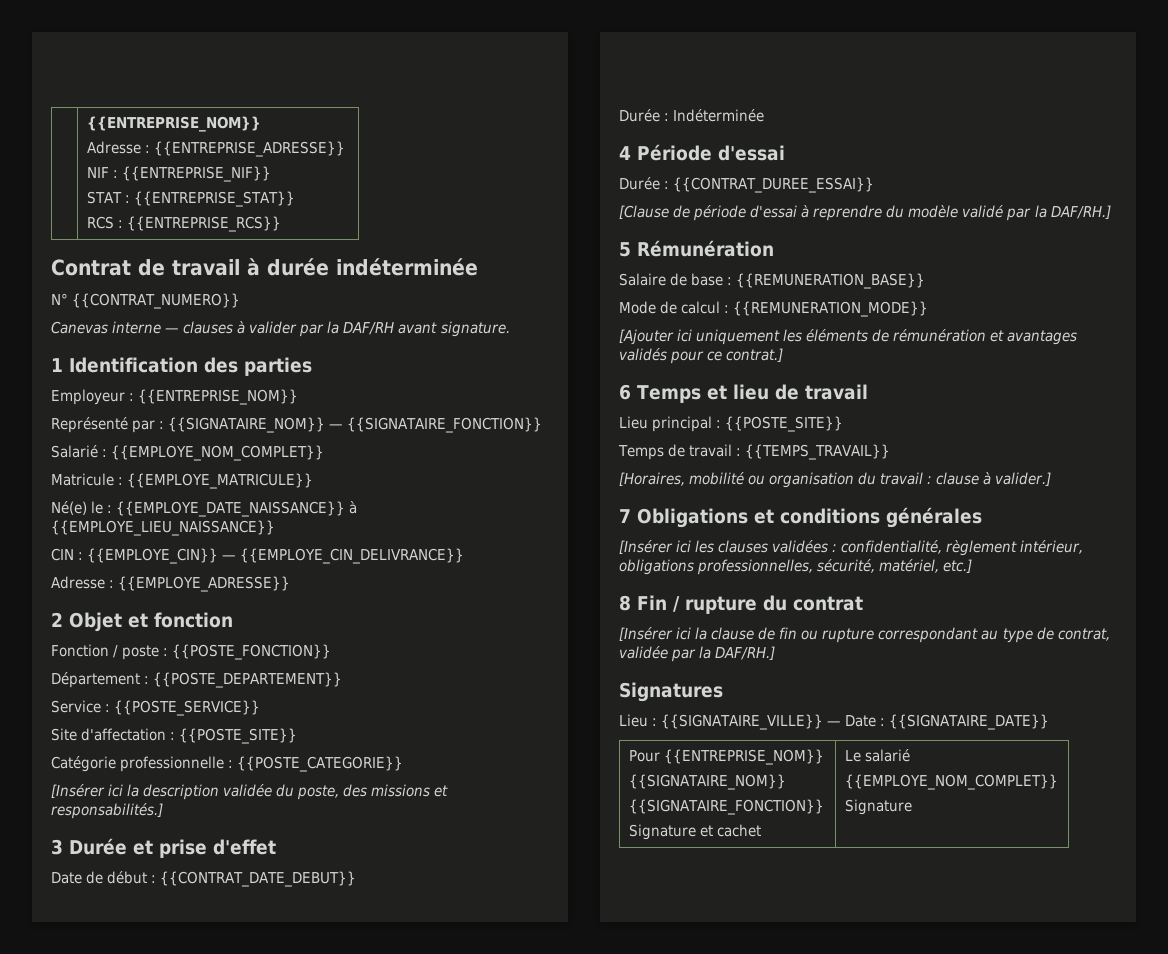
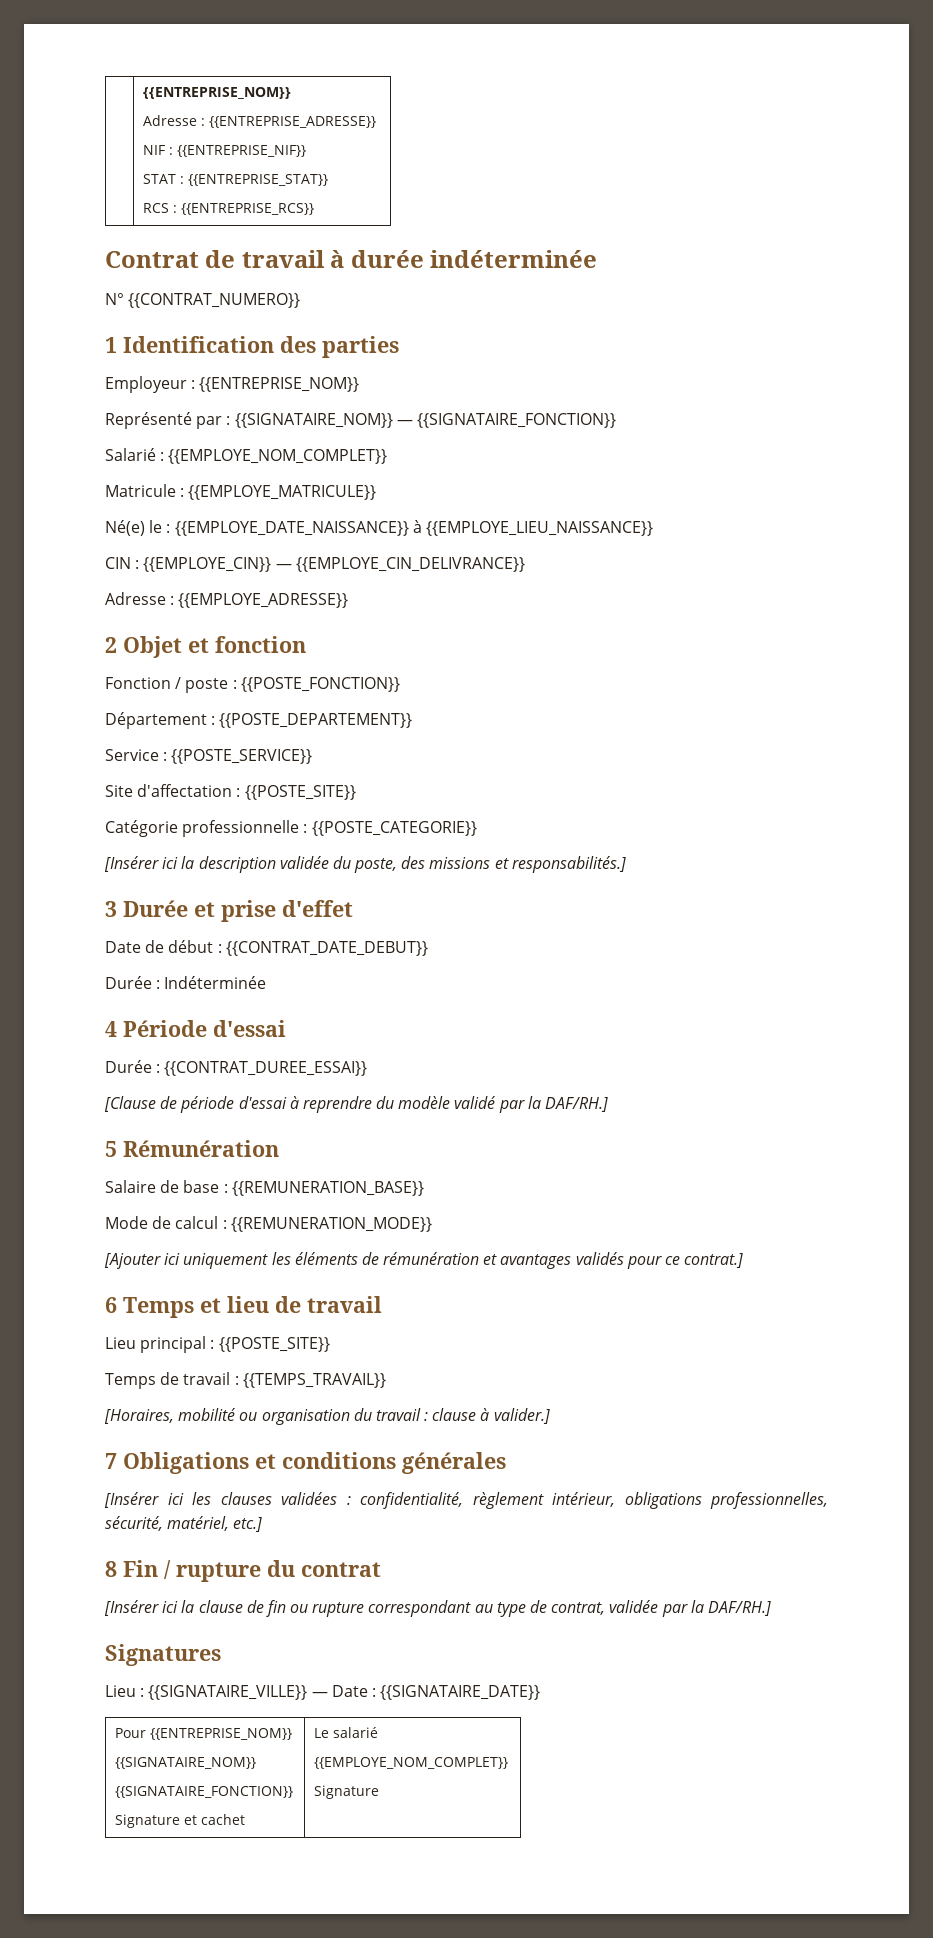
[51,321,510,337] // Canevas interne — clauses à valider par la DAF/RH avant signature. -> (301, 300) none

